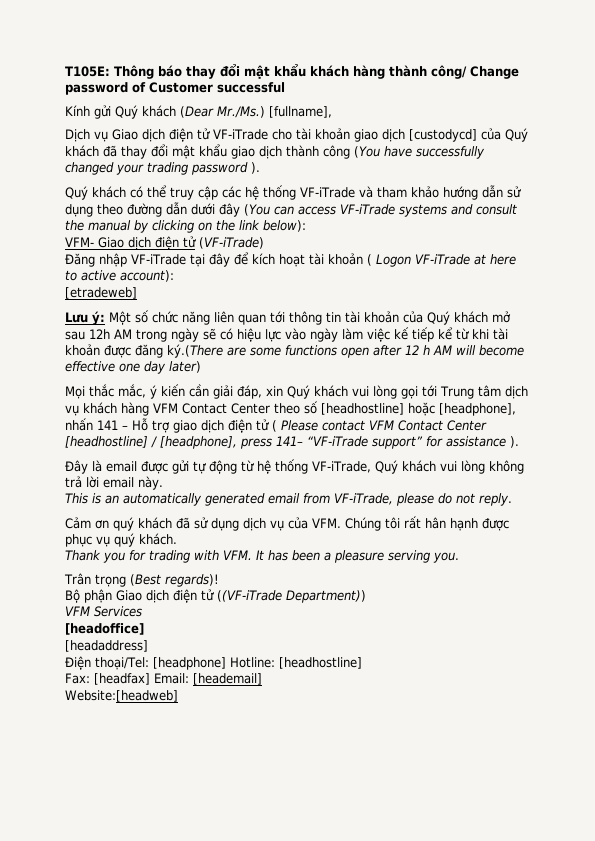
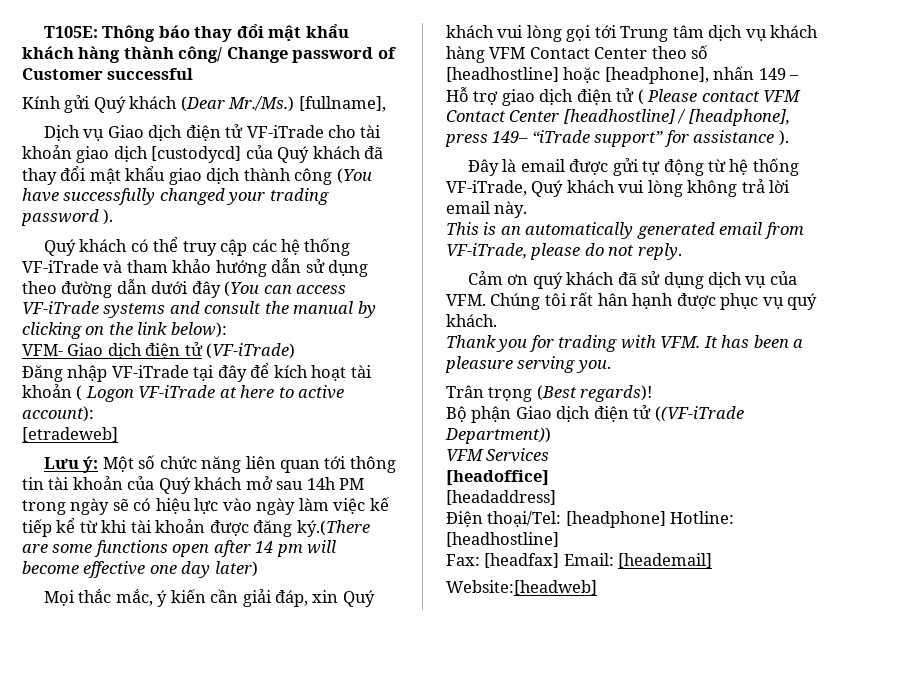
[89,329,132,339] 12h AM -> [306,477,365,490] 14h PM
[404,345,452,355] 12 h AM -> [255,541,303,557] 14 pm
[97,420,118,430] 141 -> [758,68,786,80] 149
[276,436,368,447] 141– “VF-iTrade -> [492,130,590,143] 149– “iTrade

